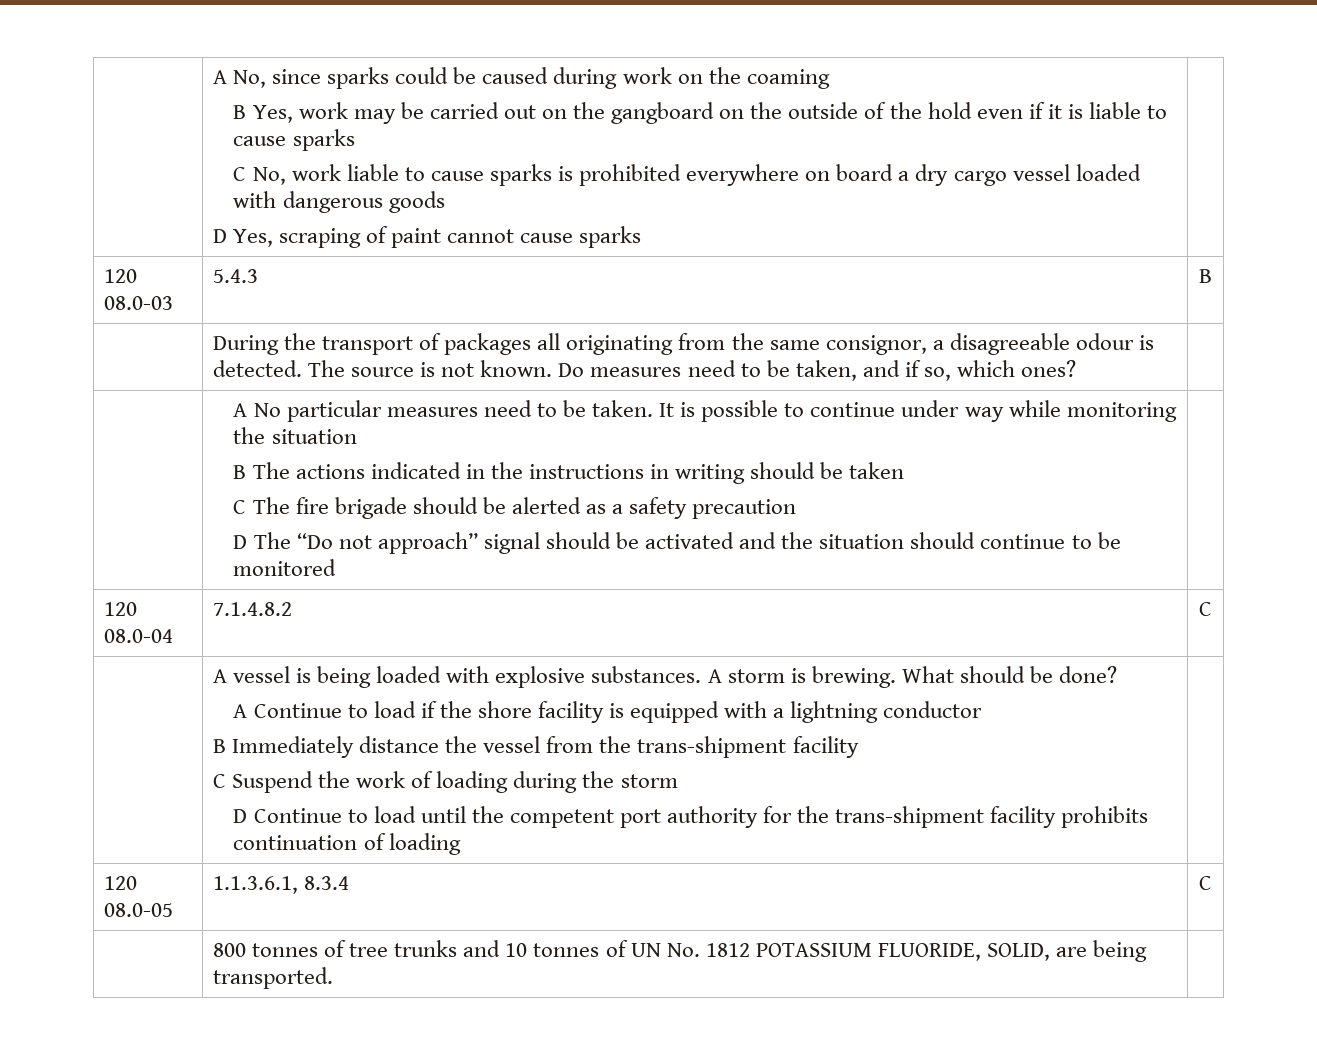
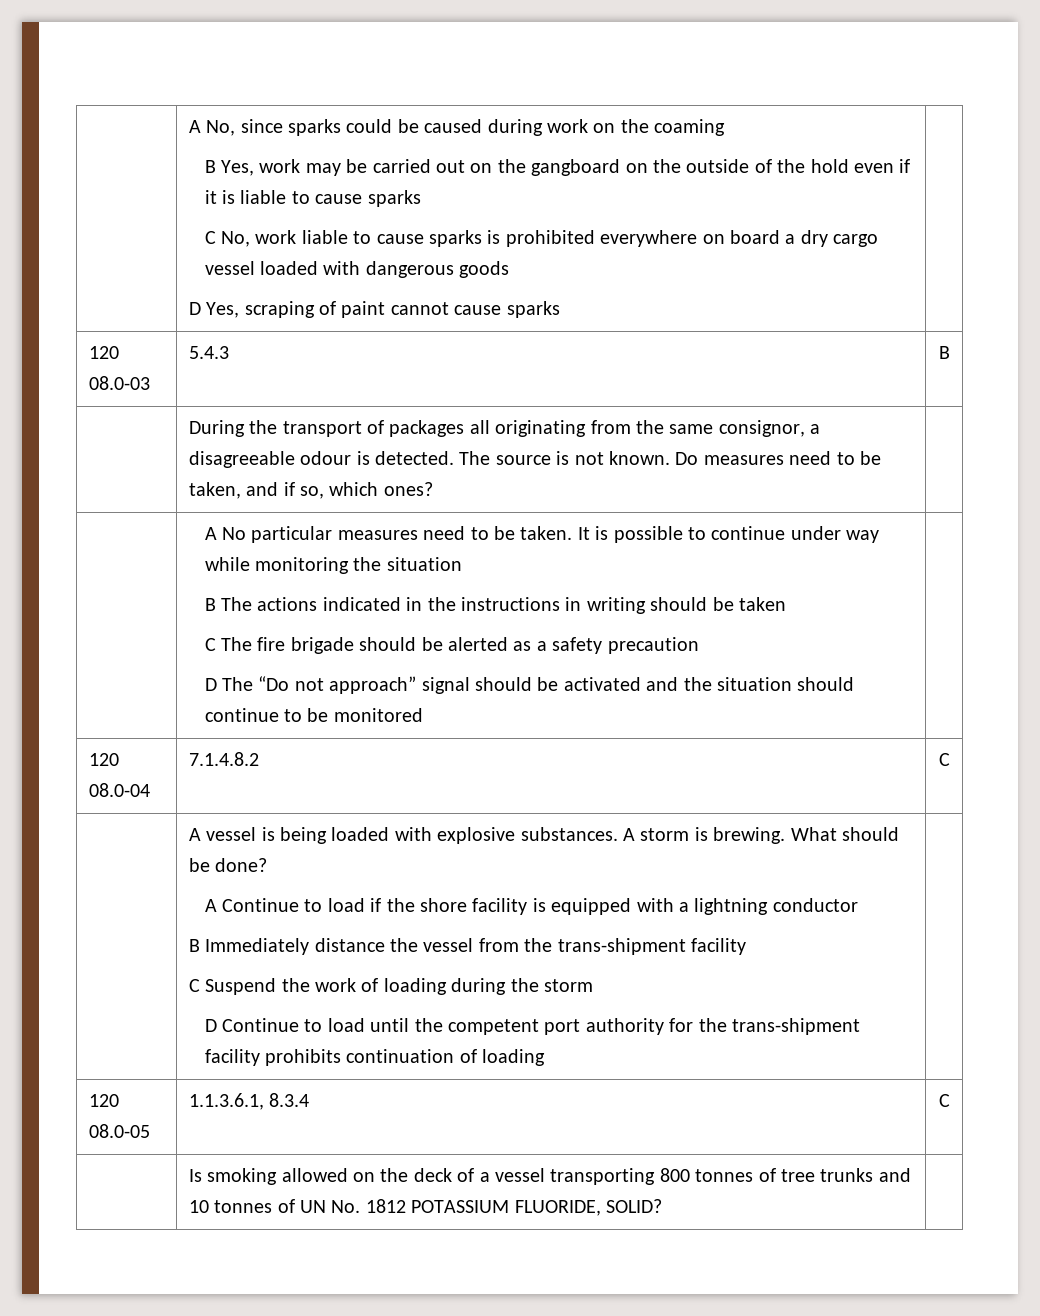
(1212, 883) none -> [188,1168,656,1185] Is smoking allowed on the deck of a vessel transporting
[986,940,1148,962] [212,967,333,989] SOLID, are being transported. -> [605,1199,662,1213] SOLID?

